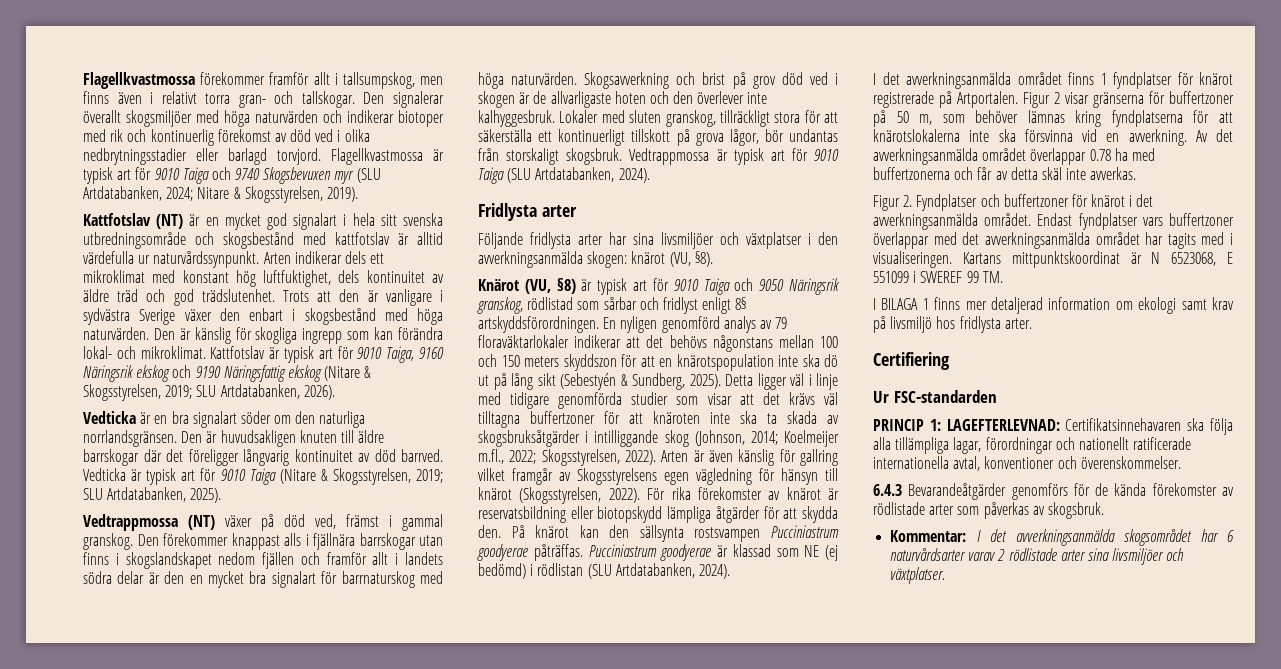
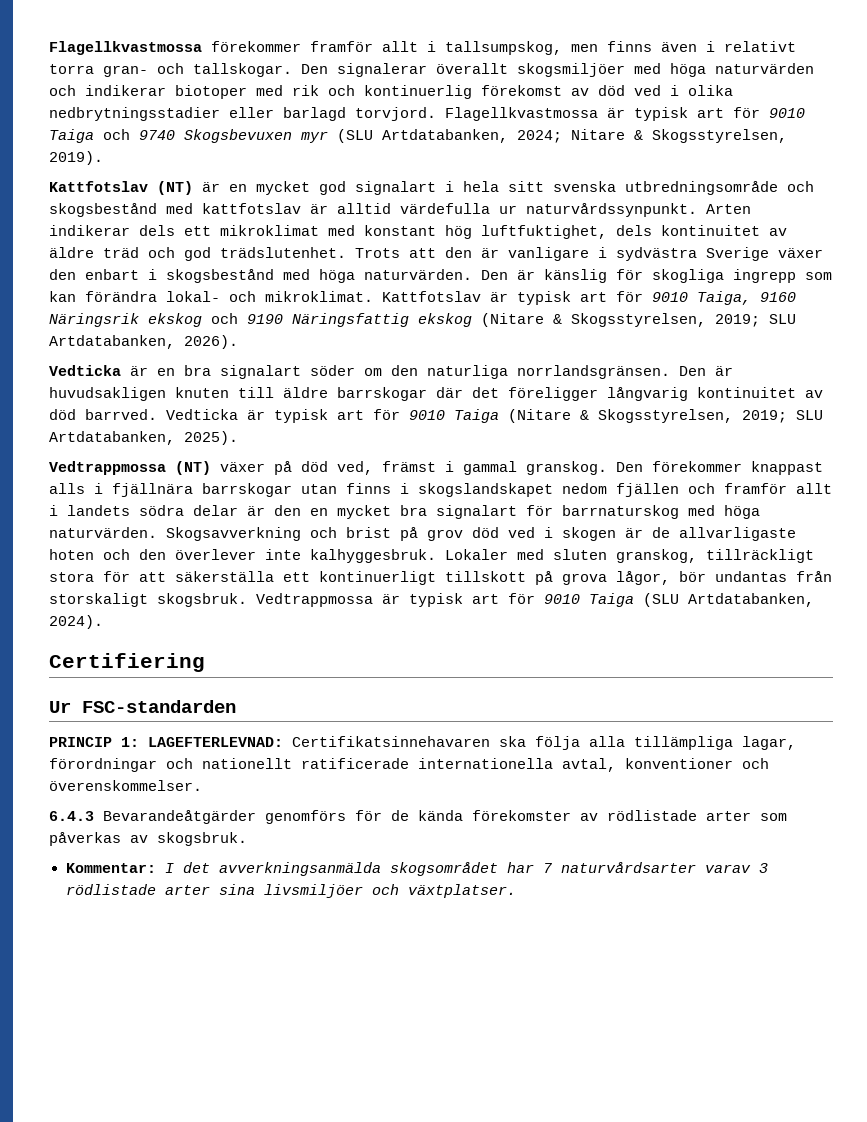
[478,203,577,221] [478,232,838,249] [478,251,713,268] [478,278,840,295] [477,297,747,314] [478,316,788,333] [478,335,838,352] [478,354,838,371] [478,373,838,390] [478,392,838,409] [478,411,839,428] [478,430,839,447] [478,449,838,466] [478,468,838,485] [478,487,839,504] [478,506,838,523] [478,525,839,542] [477,544,838,561] [478,563,730,579] [873,72,1233,89] [873,91,1234,108] [873,110,1233,127] [873,129,1233,146] [873,148,1155,165] [873,167,1137,180] [873,194,1154,211] [873,213,1234,230] [873,232,1233,249] [873,251,1233,268] [873,271,1003,283] [873,297,1234,314] [873,316,1032,333] // Fridlysta arter // Följande fridlysta arter har sina livsmiljöer och växtplatser i den avverkningsanmälda skogen: knärot (VU, §8). // Knärot (VU, §8) är typisk art för 9010 Taiga och 9050 Näringsrik granskog, rödlistad som sårbar och fridlyst enligt 8§ artskyddsförordningen. En nyligen genomförd analys av 79 floraväktarlokaler indikerar att det behövs någonstans mellan 100 och 150 meters skyddszon för att en knärotspopulation inte ska dö ut på lång sikt (Sebestyén & Sundberg, 2025). Detta ligger väl i linje med tidigare genomförda studier som visar att det krävs väl tilltagna buffertzoner för att knäroten inte ska ta skada av skogsbruksåtgärder i intilliggande skog (Johnson, 2014; Koelmeijer m.fl., 2022; Skogsstyrelsen, 2022). Arten är även känslig för gallring vilket framgår av Skogsstyrelsens egen vägledning för hänsyn till knärot (Skogsstyrelsen, 2022). För rika förekomster av knärot är reservatsbildning eller biotopskydd lämpliga åtgärder för att skydda den. På knärot kan den sällsynta rostsvampen Pucciniastrum goodyerae påträffas. Pucciniastrum goodyerae är klassad som NE (ej bedömd) i rödlistan (SLU Artdatabanken, 2024). // I det avverkningsanmälda området finns 1 fyndplatser för knärot registrerade på Artportalen. Figur 2 visar gränserna för buffertzoner på 50 m, som behöver lämnas kring fyndplatserna för att knärotslokalerna inte ska försvinna vid en avverkning. Av det avverkningsanmälda området överlappar 0.78 ha med buffertzonerna och får av detta skäl inte avverkas. // Figur 2. Fyndplatser och buffertzoner för knärot i det avverkningsanmälda området. Endast fyndplatser vars buffertzoner överlappar med det avverkningsanmälda området har tagits med i visualiseringen. Kartans mittpunktskoordinat är N 6523068, E 551099 i SWEREF 99 TM. // I BILAGA 1 finns mer detaljerad information om ekologi samt krav på livsmiljö hos fridlysta arter. -> (103, 622) none
[1227,530,1234,542] 6 -> [542,863,552,873] 7
[997,549,1006,561] 2 -> [758,863,768,873] 3

